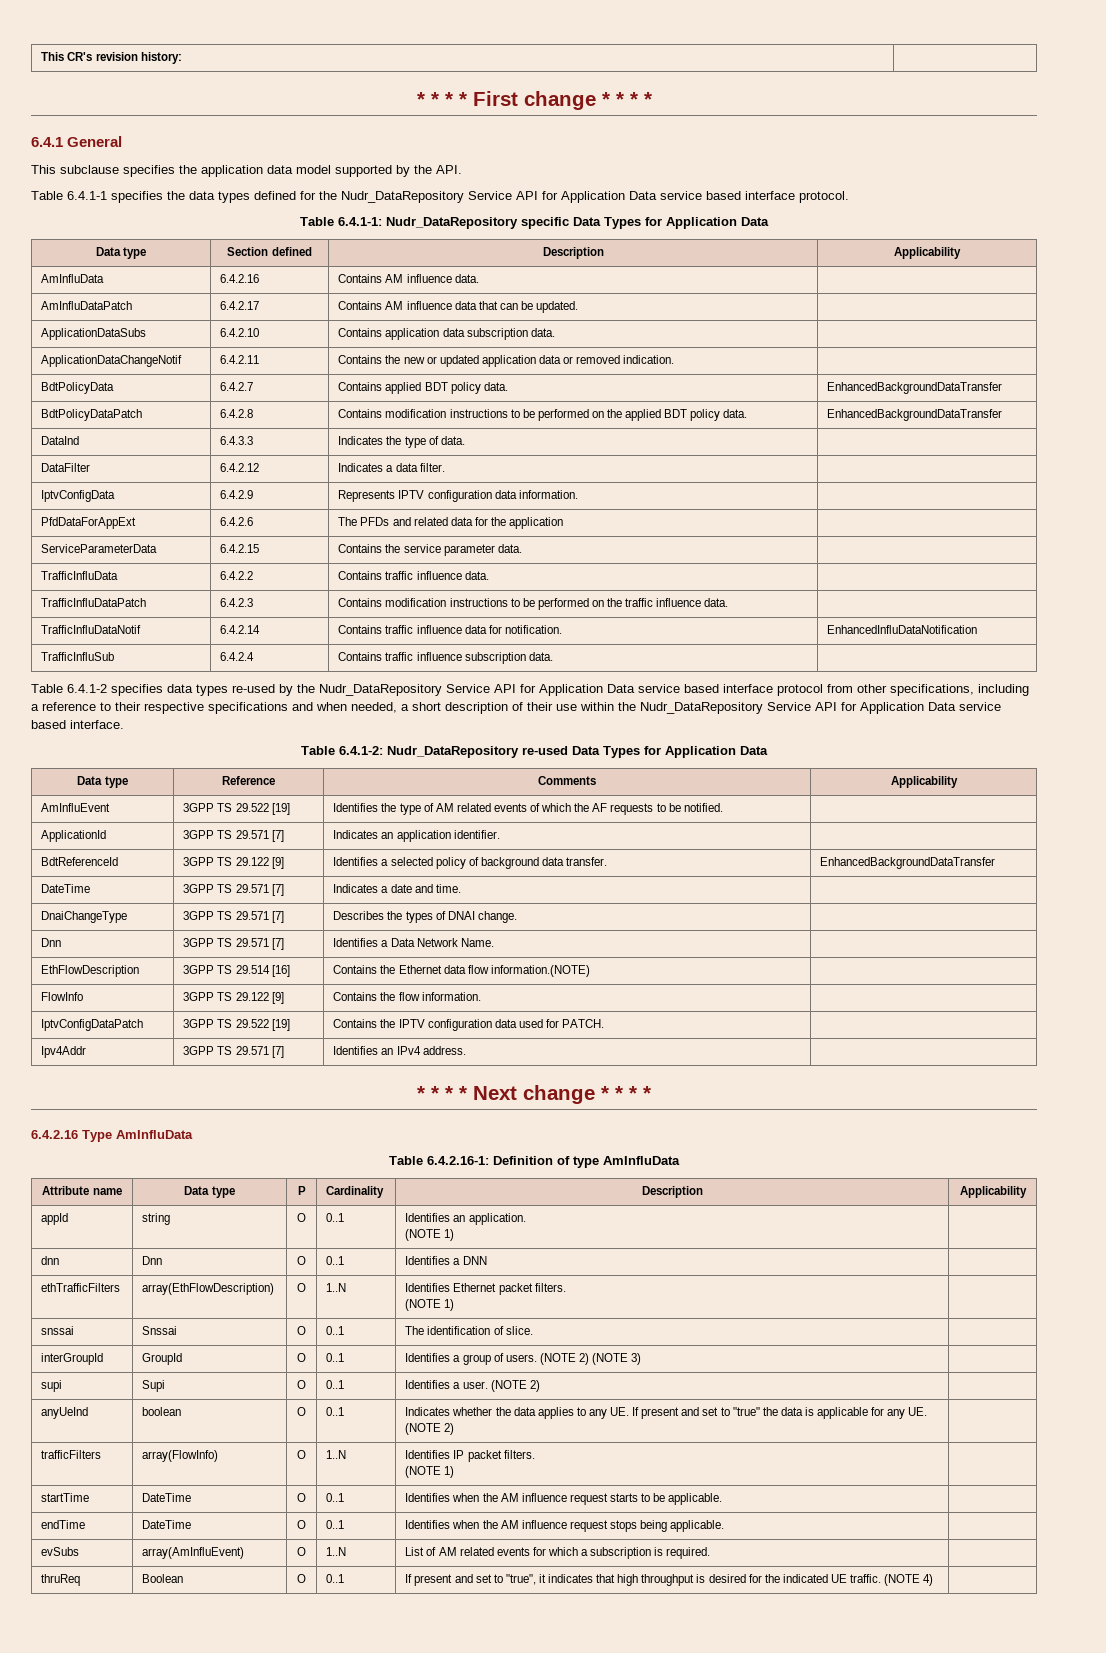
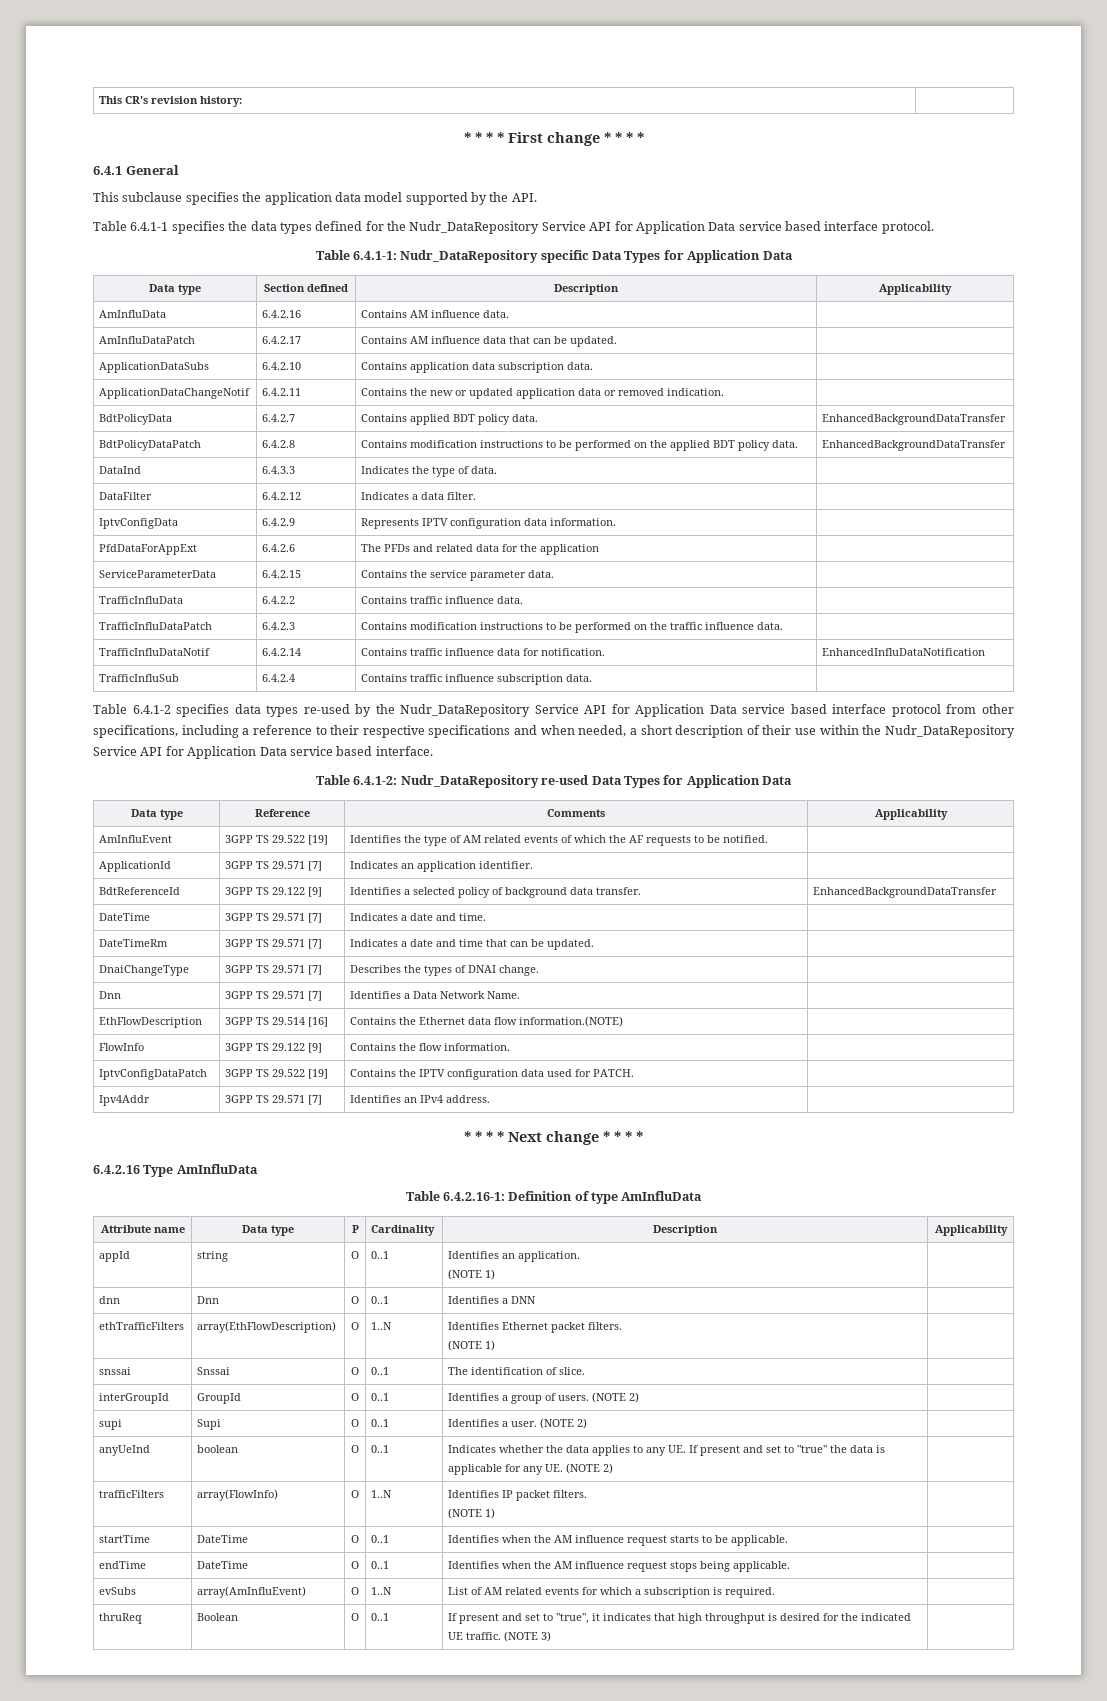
(461, 888) none -> [99,939,169,947] [225,939,323,949] [350,939,595,950] // DateTimeRm | 3GPP TS 29.571 [7] | Indicates a date and time that can be updated. |
[592,1353,642,1365] (NOTE 3) -> (640, 1397) none
[923,1574,934,1586] 4) -> [541,1631,552,1642] 3)

